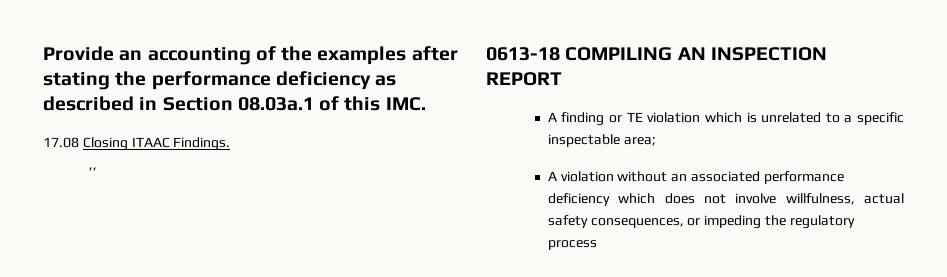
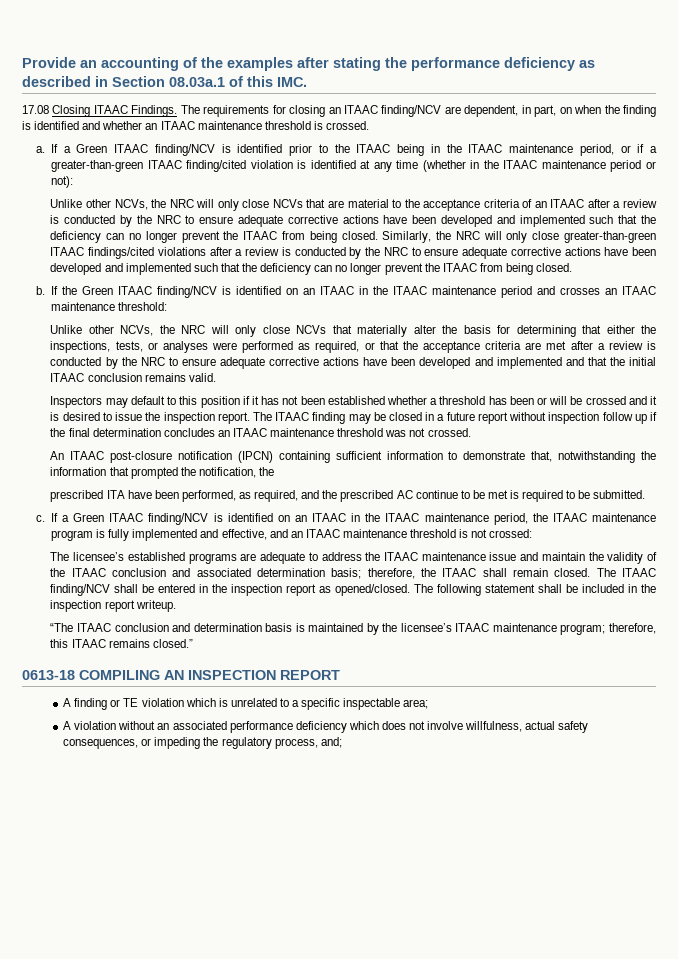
[89,167,98,171] // ,, -> [180,105,657,117] [22,121,369,130] [36,144,657,156] [50,160,656,172] [50,176,73,188] [50,199,658,211] [50,215,657,227] [50,231,656,243] [50,247,657,259] [50,263,573,275] [36,286,656,298] [50,302,168,311] [50,325,656,337] [50,341,656,353] [50,357,656,369] [50,373,216,382] [50,396,657,408] [50,412,658,424] [50,428,471,437] [50,451,656,463] [50,467,274,479] [50,490,646,502] [36,513,656,525] [50,529,533,541] [50,552,657,564] [50,568,657,579] [50,584,657,596] [50,600,176,612] [50,623,657,635] [50,639,193,648] The requirements for closing an ITAAC finding/NCV are dependent, in part, on when the finding is identified and whether an ITAAC maintenance threshold is crossed. // a. If a Green ITAAC finding/NCV is identified prior to the ITAAC being in the ITAAC maintenance period, or if a greater-than-green ITAAC finding/cited violation is identified at any time (whether in the ITAAC maintenance period or not): // Unlike other NCVs, the NRC will only close NCVs that are material to the acceptance criteria of an ITAAC after a review is conducted by the NRC to ensure adequate corrective actions have been developed and implemented such that the deficiency can no longer prevent the ITAAC from being closed. Similarly, the NRC will only close greater-than-green ITAAC findings/cited violations after a review is conducted by the NRC to ensure adequate corrective actions have been developed and implemented such that the deficiency can no longer prevent the ITAAC from being closed. // b. If the Green ITAAC finding/NCV is identified on an ITAAC in the ITAAC maintenance period and crosses an ITAAC maintenance threshold: // Unlike other NCVs, the NRC will only close NCVs that materially alter the basis for determining that either the inspections, tests, or analyses were performed as required, or that the acceptance criteria are met after a review is conducted by the NRC to ensure adequate corrective actions have been developed and implemented and that the initial ITAAC conclusion remains valid. // Inspectors may default to this position if it has not been established whether a threshold has been or will be crossed and it is desired to issue the inspection report. The ITAAC finding may be closed in a future report without inspection follow up if the final determination concludes an ITAAC maintenance threshold was not crossed. // An ITAAC post-closure notification (IPCN) containing sufficient information to demonstrate that, notwithstanding the information that prompted the notification, the // prescribed ITA have been performed, as required, and the prescribed AC continue to be met is required to be submitted. // c. If a Green ITAAC finding/NCV is identified on an ITAAC in the ITAAC maintenance period, the ITAAC maintenance program is fully implemented and effective, and an ITAAC maintenance threshold is not crossed: // The licensee’s established programs are adequate to address the ITAAC maintenance issue and maintain the validity of the ITAAC conclusion and associated determination basis; therefore, the ITAAC shall remain closed. The ITAAC finding/NCV shall be entered in the inspection report as opened/closed. The following statement shall be included in the inspection report writeup. // “The ITAAC conclusion and determination basis is maintained by the licensee’s ITAAC maintenance program; therefore, this ITAAC remains closed.”
[547,240,597,250] process -> [274,737,342,749] process, and;

